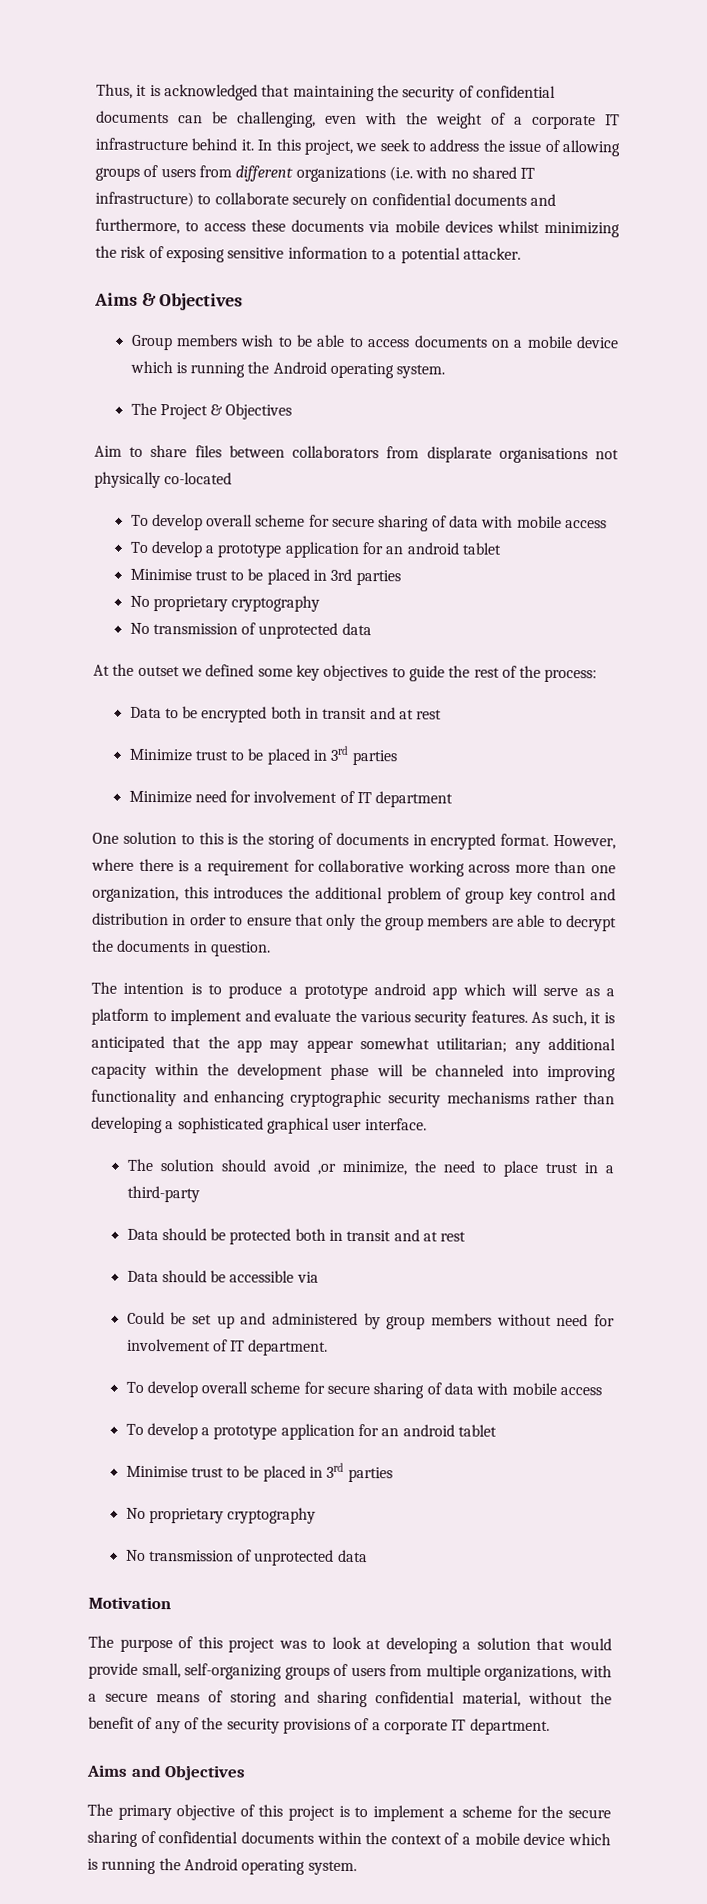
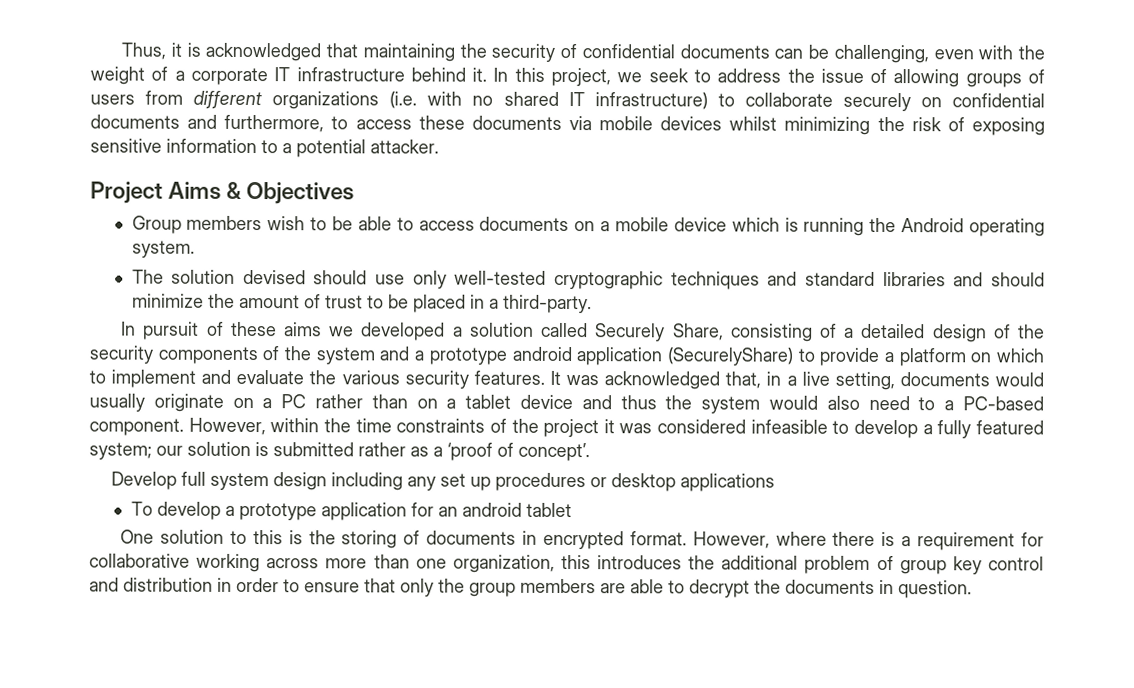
(521, 253) none -> [90,181,163,204] Project
[159,403,293,420] [94,445,619,464] [94,471,233,489] [130,514,608,532] [129,541,503,559] [129,568,401,586] [129,595,321,612] [129,622,372,639] [93,663,598,683] [129,706,443,723] [128,745,397,766] [128,790,454,808] Project & Objectives // Aim to share files between collaborators from displarate organisations not physically co-located // To develop overall scheme for secure sharing of data with mobile access // To develop a prototype application for an android tablet // Minimise trust to be placed in 3rd parties // No proprietary cryptography // No transmission of unprotected data // At the outset we defined some key objectives to guide the rest of the process: // Data to be encrypted both in transit and at rest // Minimize trust to be placed in 3rd parties // Minimize need for involvement of IT department -> [171,269,1045,290] [131,293,592,314] [121,321,1045,343] [89,345,1044,367] [89,369,1044,391] [89,393,1044,414] [89,417,1044,439] [89,441,590,462] [110,471,775,492] [130,501,572,521] solution devised should use only well-tested cryptographic techniques and standard libraries and should minimize the amount of trust to be placed in a third-party. // In pursuit of these aims we developed a solution called Securely Share, consisting of a detailed design of the security components of the system and a prototype android application (SecurelyShare) to provide a platform on which to implement and evaluate the various security features. It was acknowledged that, in a live setting, documents would usually originate on a PC rather than on a tablet device and thus the system would also need to a PC-based component. However, within the time constraints of the project it was considered infeasible to develop a fully featured system; our solution is submitted rather as a ‘proof of concept’. // Develop full system design including any set up procedures or desktop applications // To develop a prototype application for an android tablet
[91,981,616,1000] [91,1008,615,1027] [91,1035,616,1054] [91,1063,616,1082] [91,1089,615,1108] [91,1116,427,1134] [126,1158,615,1177] [126,1185,200,1203] [126,1228,467,1245] [126,1270,319,1283] [126,1311,615,1330] [126,1338,329,1356] [125,1380,603,1399] [125,1422,498,1441] [125,1462,393,1483] [125,1507,317,1524] [125,1549,368,1566] [88,1596,171,1610] [88,1635,613,1654] [88,1662,612,1682] [88,1690,612,1708] [88,1716,550,1735] [86,1764,247,1781] [87,1803,612,1822] [87,1830,611,1847] [87,1858,357,1876] // The intention is to produce a prototype android app which will serve as a platform to implement and evaluate the various security features. As such, it is anticipated that the app may appear somewhat utilitarian; any additional capacity within the development phase will be channeled into improving functionality and enhancing cryptographic security mechanisms rather than developing a sophisticated graphical user interface. // The solution should avoid ,or minimize, the need to place trust in a third-party // Data should be protected both in transit and at rest // Data should be accessible via // Could be set up and administered by group members without need for involvement of IT department. // To develop overall scheme for secure sharing of data with mobile access // To develop a prototype application for an android tablet // Minimise trust to be placed in 3rd parties // No proprietary cryptography // No transmission of unprotected data // Motivation // The purpose of this project was to look at developing a solution that would provide small, self-organizing groups of users from multiple organizations, with a secure means of storing and sharing confidential material, without the benefit of any of the security provisions of a corporate IT department. // Aims and Objectives // The primary objective of this project is to implement a scheme for the secure sharing of confidential documents within the context of a mobile device which is running the Android operating system. -> (972, 589) none

